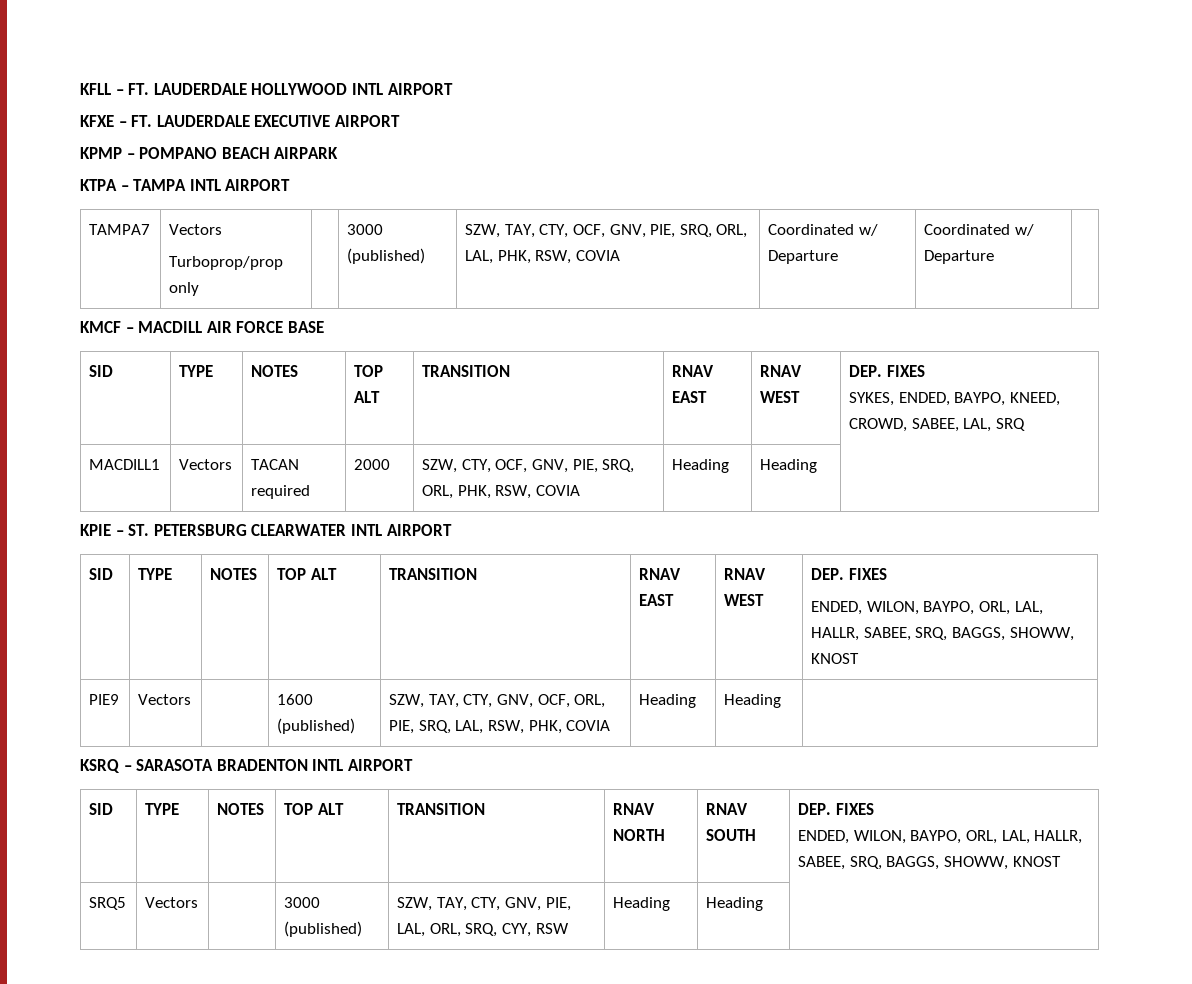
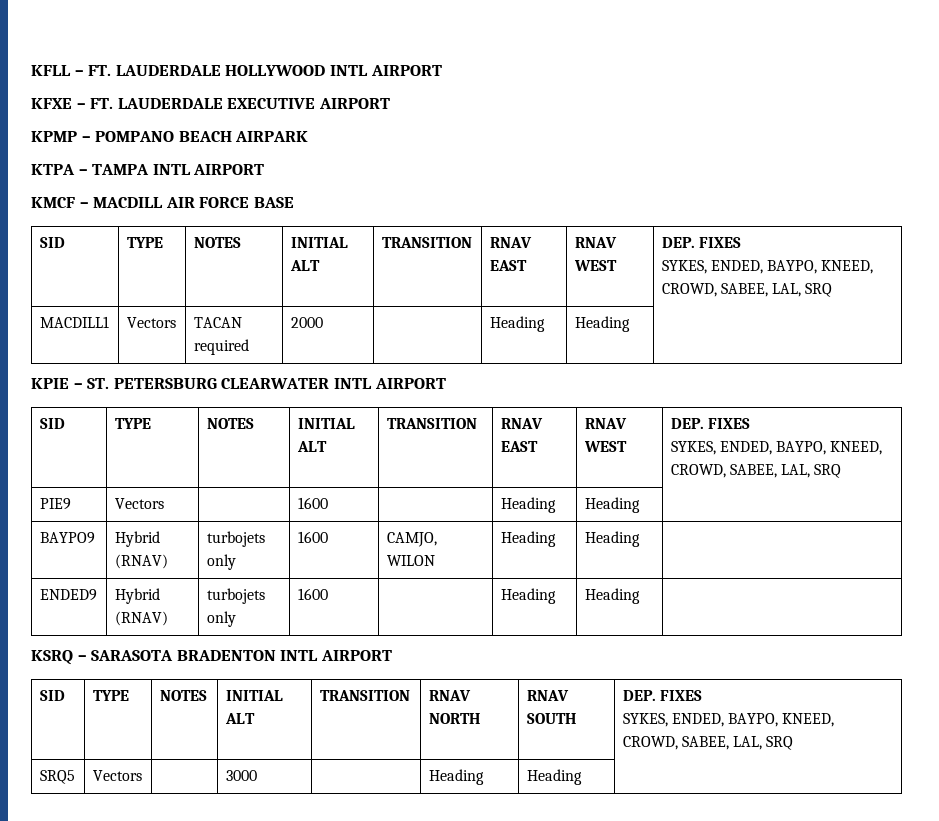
[89,224,151,235] [169,224,223,235] [169,256,284,270] [169,282,200,296] [347,224,384,235] [347,248,426,264] [465,224,748,238] [465,250,620,264] [768,224,878,236] [768,250,839,264] [924,224,1034,236] [924,250,995,264] // TAMPA7 | Vectors // Turboprop/prop only | | 3000 (published) | SZW, TAY, CTY, OCF, GNV, PIE, SRQ, ORL, LAL, PHK, RSW, COVIA | Coordinated w/ Departure | Coordinated w/ Departure | -> (265, 169) none
[354,365,384,377] TOP -> [290,237,348,248] INITIAL
[422,459,635,473] [422,485,580,499] SZW, CTY, OCF, GNV, PIE, SRQ, ORL, PHK, RSW, COVIA -> (323, 322) none
[277,568,337,580] [389,568,478,580] [639,568,682,580] [639,594,675,606] [724,568,767,580] [724,594,765,606] [811,568,887,580] [811,601,1043,615] [811,627,1074,641] [811,653,860,664] [89,694,120,705] [138,694,192,705] [277,694,314,705] [277,718,356,734] [389,694,606,708] [389,720,611,734] TOP ALT | TRANSITION | RNAV EAST | RNAV WEST | DEP. FIXES // ENDED, WILON, BAYPO, ORL, LAL, HALLR, SABEE, SRQ, BAGGS, SHOWW, KNOST // PIE9 | Vectors | | 1600 (published) | SZW, TAY, CTY, GNV, OCF, ORL, PIE, SRQ, LAL, RSW, PHK, COVIA -> [297,418,355,429] [296,441,327,452] [386,418,477,429] [500,418,543,429] [500,441,538,452] [584,418,627,429] [583,441,627,452] [670,418,750,429] [670,441,883,455] [670,464,842,478] [39,498,71,510] [114,498,164,509] [297,497,328,509] [500,497,556,513] [584,497,640,513] [39,532,95,544] [114,531,160,547] [114,554,168,569] [206,531,265,547] [206,554,236,570] [297,531,328,543] [386,532,437,547] [386,555,435,566] [500,531,556,547] [584,531,640,547] [39,589,97,601] [114,588,160,604] [114,611,168,626] [206,588,265,604] [206,611,236,627] [297,588,328,600] INITIAL ALT | TRANSITION | RNAV EAST | RNAV WEST | DEP. FIXES // SYKES, ENDED, BAYPO, KNEED, CROWD, SABEE, LAL, SRQ // PIE9 | Vectors | | 1600 | | Heading | Heading | // BAYPO9 | Hybrid (RNAV) | turbojets only | 1600 | CAMJO, WILON | Heading | Heading | // ENDED9 | Hybrid (RNAV) | turbojets only | 1600 |
[284,803,314,815] TOP -> [225,690,283,701] INITIAL
[798,830,1083,844] [798,856,1061,870] [89,897,127,910] [145,897,199,908] [284,897,321,908] [284,921,363,937] [397,897,571,911] [397,923,569,937] ENDED, WILON, BAYPO, ORL, LAL, HALLR, SABEE, SRQ, BAGGS, SHOWW, KNOST // SRQ5 | Vectors | | 3000 (published) | SZW, TAY, CTY, GNV, PIE, LAL, ORL, SRQ, CYY, RSW -> [622,713,835,727] [622,736,794,750] [39,770,75,784] [92,770,142,781] [225,770,257,781] SYKES, ENDED, BAYPO, KNEED, CROWD, SABEE, LAL, SRQ // SRQ5 | Vectors | | 3000 |

